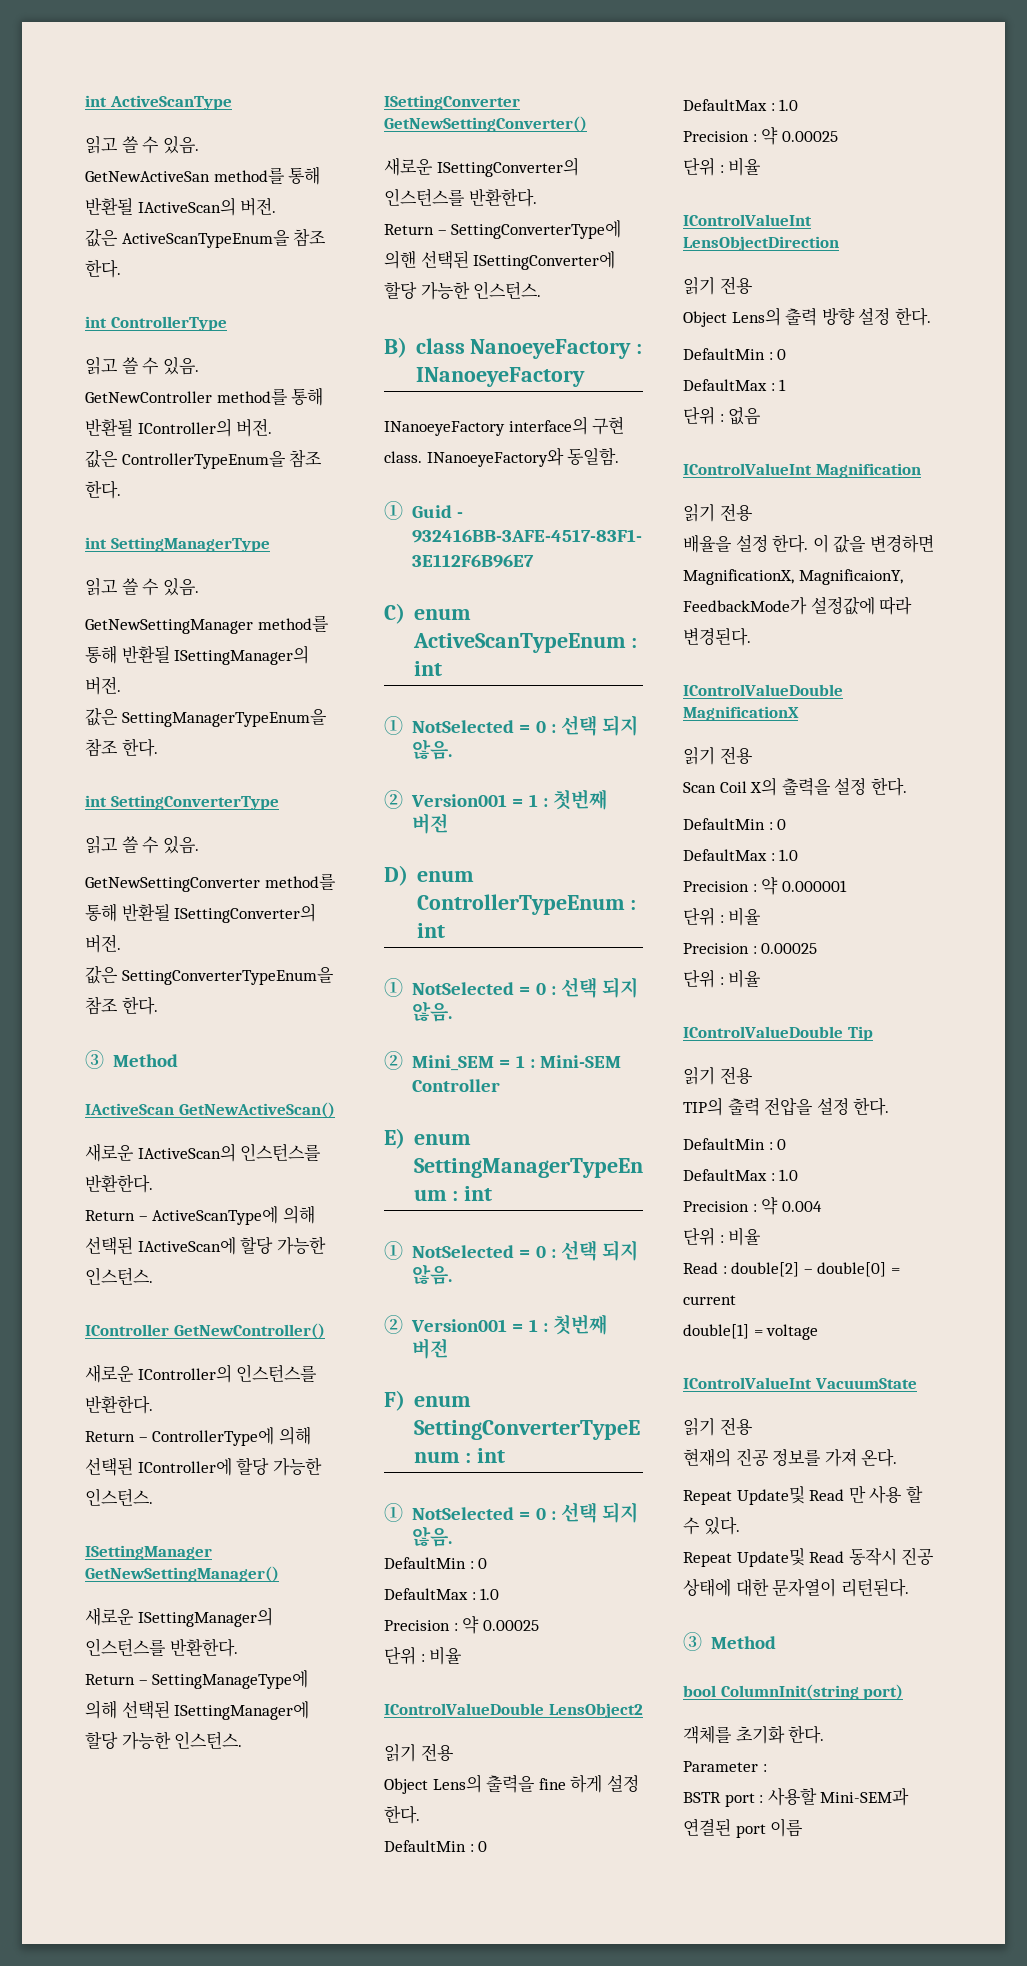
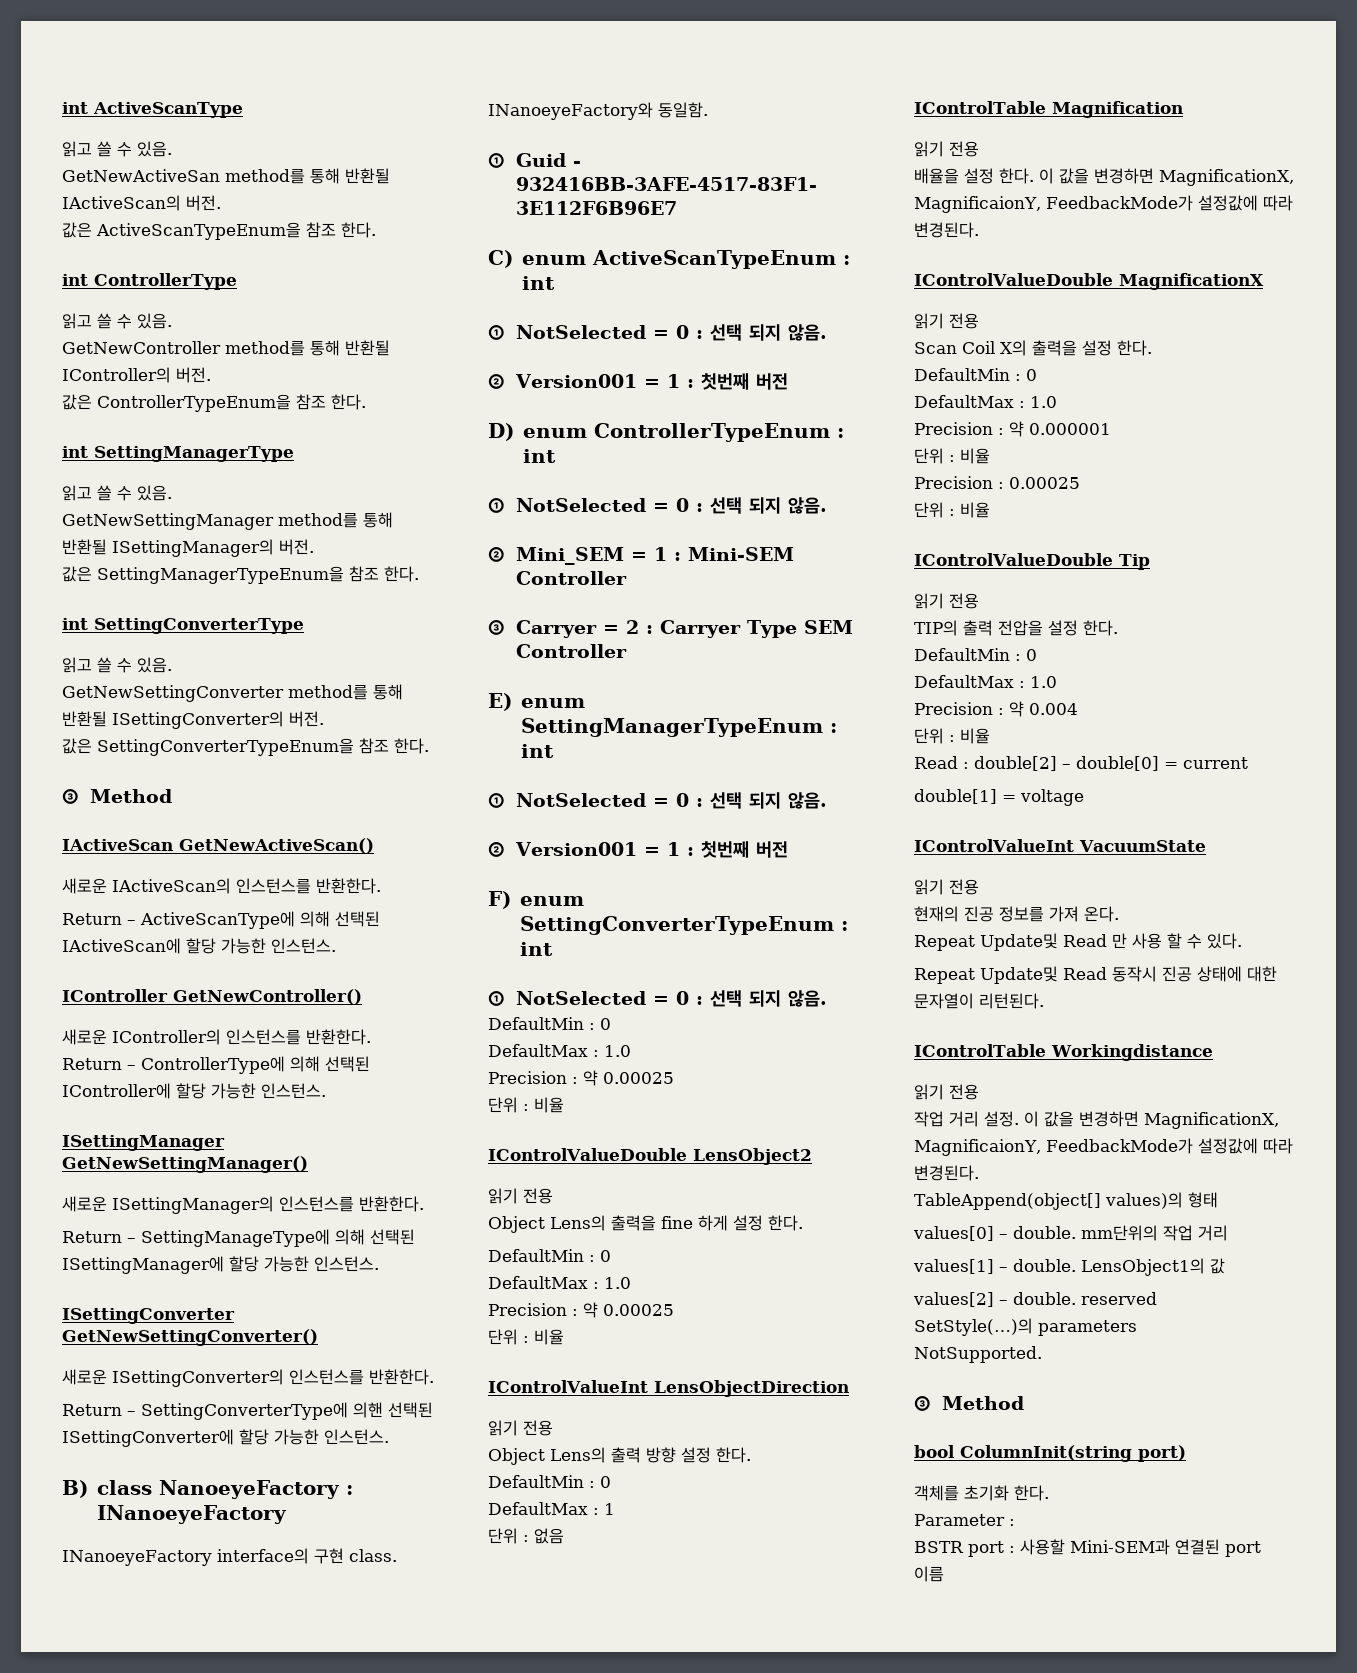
(501, 1085) none -> [488,620,853,638] [515,644,627,658] // ③ Carryer = 2 : Carryer Type SEM Controller
[683,463,812,475] IControlValueInt -> [914,101,1046,114] IControlTable
(909, 1587) none -> [914,1044,1213,1061] [914,1084,979,1100] [914,1111,1279,1129] [914,1138,1293,1156] [914,1165,979,1181] [914,1192,1218,1210] [913,1225,1228,1241] [913,1258,1225,1276] [913,1292,1157,1307] [914,1318,1137,1336] [914,1346,1042,1363] // IControlTable Workingdistance // 읽기 전용 // 작업 거리 설정. 이 값을 변경하면 MagnificationX, MagnificaionY, FeedbackMode가 설정값에 따라 변경된다. // TableAppend(object[] values)의 형태 // values[0] – double. mm단위의 작업 거리 // values[1] – double. LensObject1의 값 // values[2] – double. reserved // SetStyle(…)의 parameters // NotSupported.

